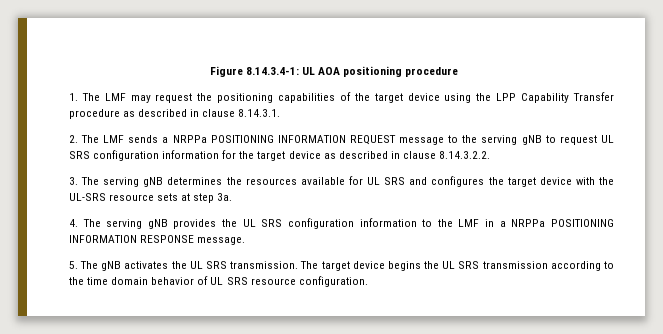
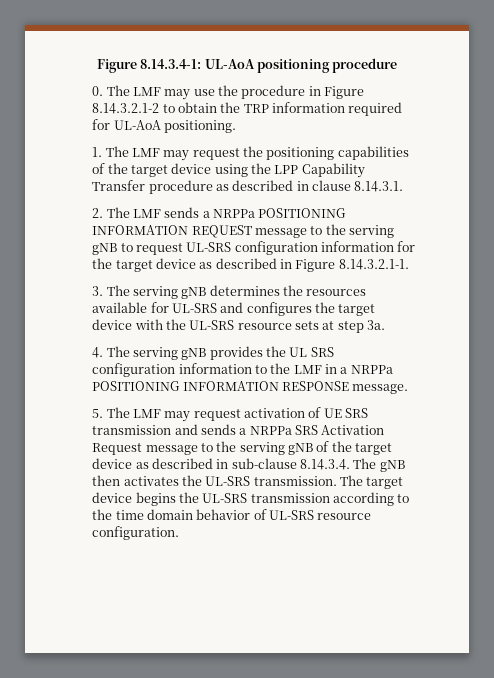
[301,67,341,75] UL AOA -> [204,59,255,69] UL-AoA
(459, 72) none -> [92,85,365,100] [92,102,403,116] [92,119,236,133] // 0. The LMF may use the procedure in Figure 8.14.3.2.1-2 to obtain the TRP information required for UL-AoA positioning.
[601,135,614,143] [68,151,90,159] UL SRS -> [186,242,232,252] UL-SRS
[402,151,491,159] clause 8.14.3.2.2. -> [295,259,409,272] Figure 8.14.3.2.1-1.
[367,177,406,185] UL SRS -> [171,303,217,313] UL-SRS
[101,261,228,271] gNB activates the UL SRS -> [132,407,369,422] [92,424,385,435] [92,441,393,455] [92,458,405,472] [92,475,251,486] LMF may request activation of UE SRS transmission and sends a NRPPa SRS Activation Request message to the serving gNB of the target device as described in sub-clause 8.14.3.4. The gNB then activates the UL-SRS
[442,261,480,269] UL SRS -> [202,493,248,503] UL-SRS
[210,277,248,285] UL SRS -> [269,510,315,520] UL-SRS

